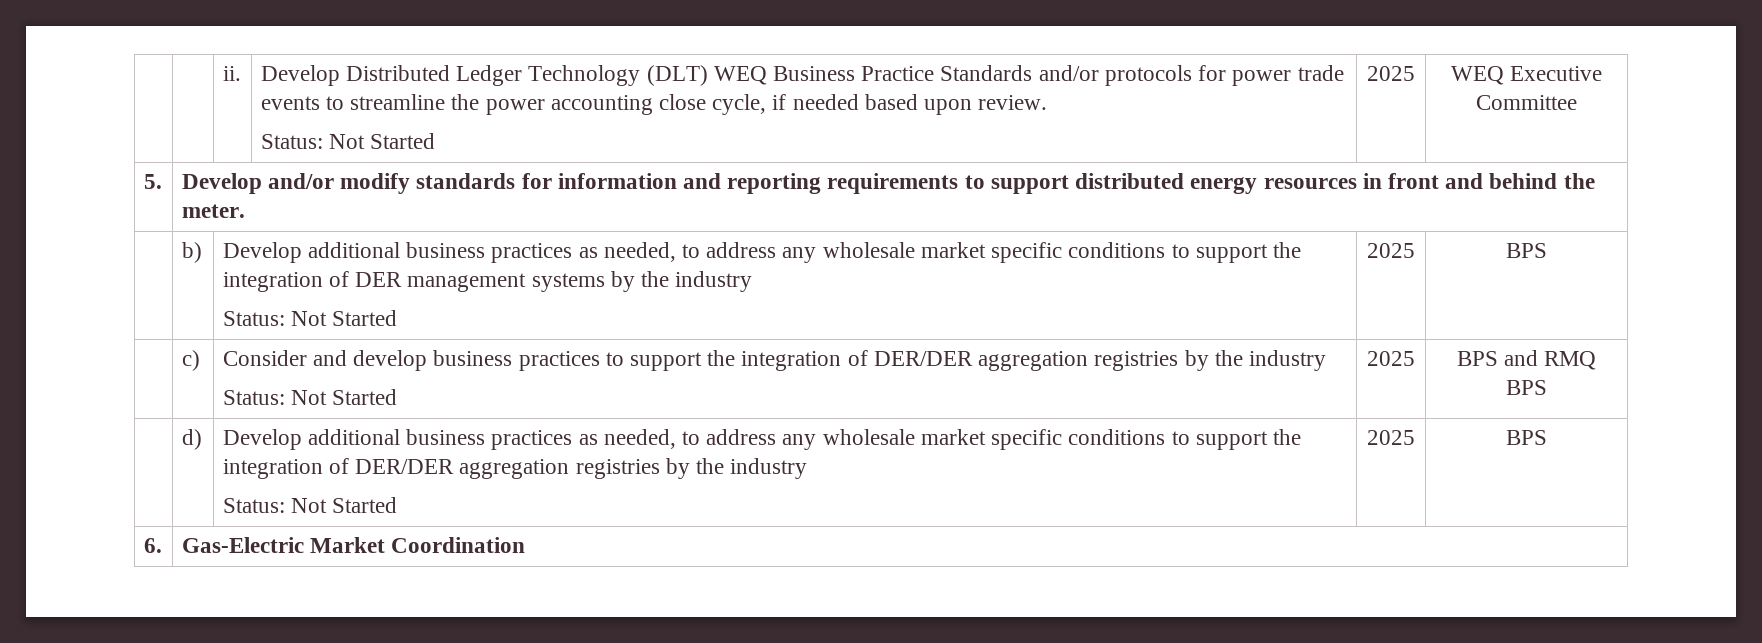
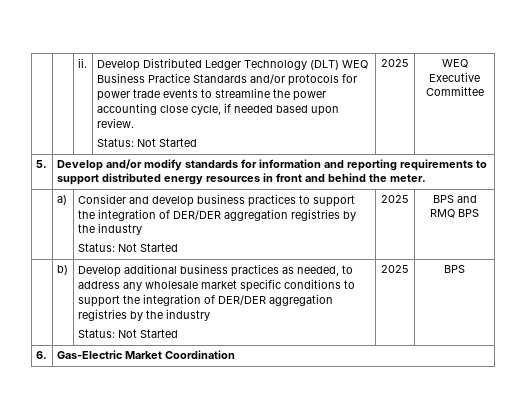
[181,242,202,263] [222,242,1301,263] [222,271,753,292] [222,310,398,326] [1367,243,1415,258] [1506,243,1547,258] [181,350,200,371] b) | Develop additional business practices as needed, to address any wholesale market specific conditions to support the integration of DER management systems by the industry // Status: Not Started | 2025 | BPS // | c) -> [56,195,67,205] a)
[181,429,202,450] d) -> [56,265,68,275] b)

